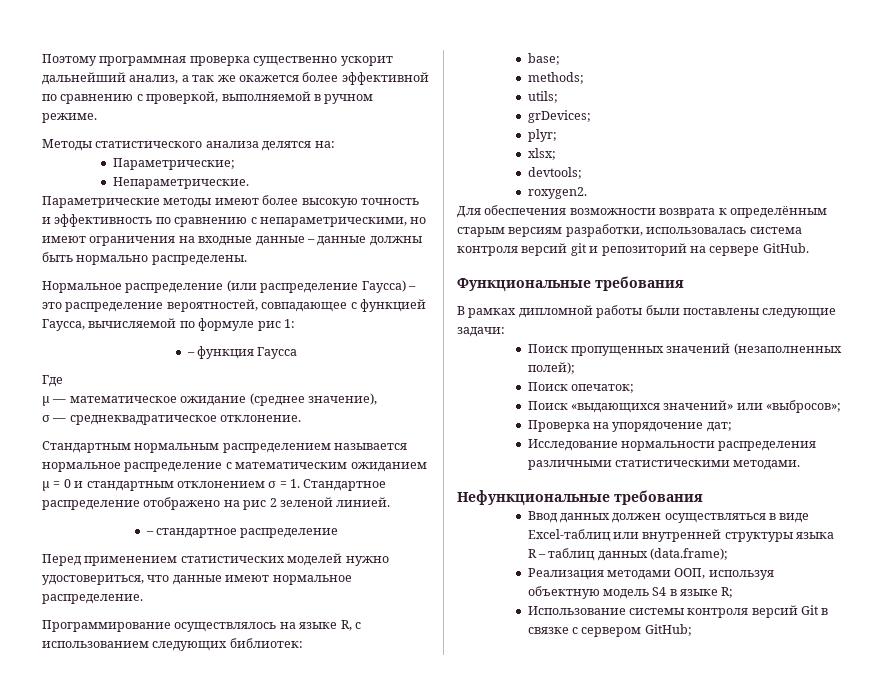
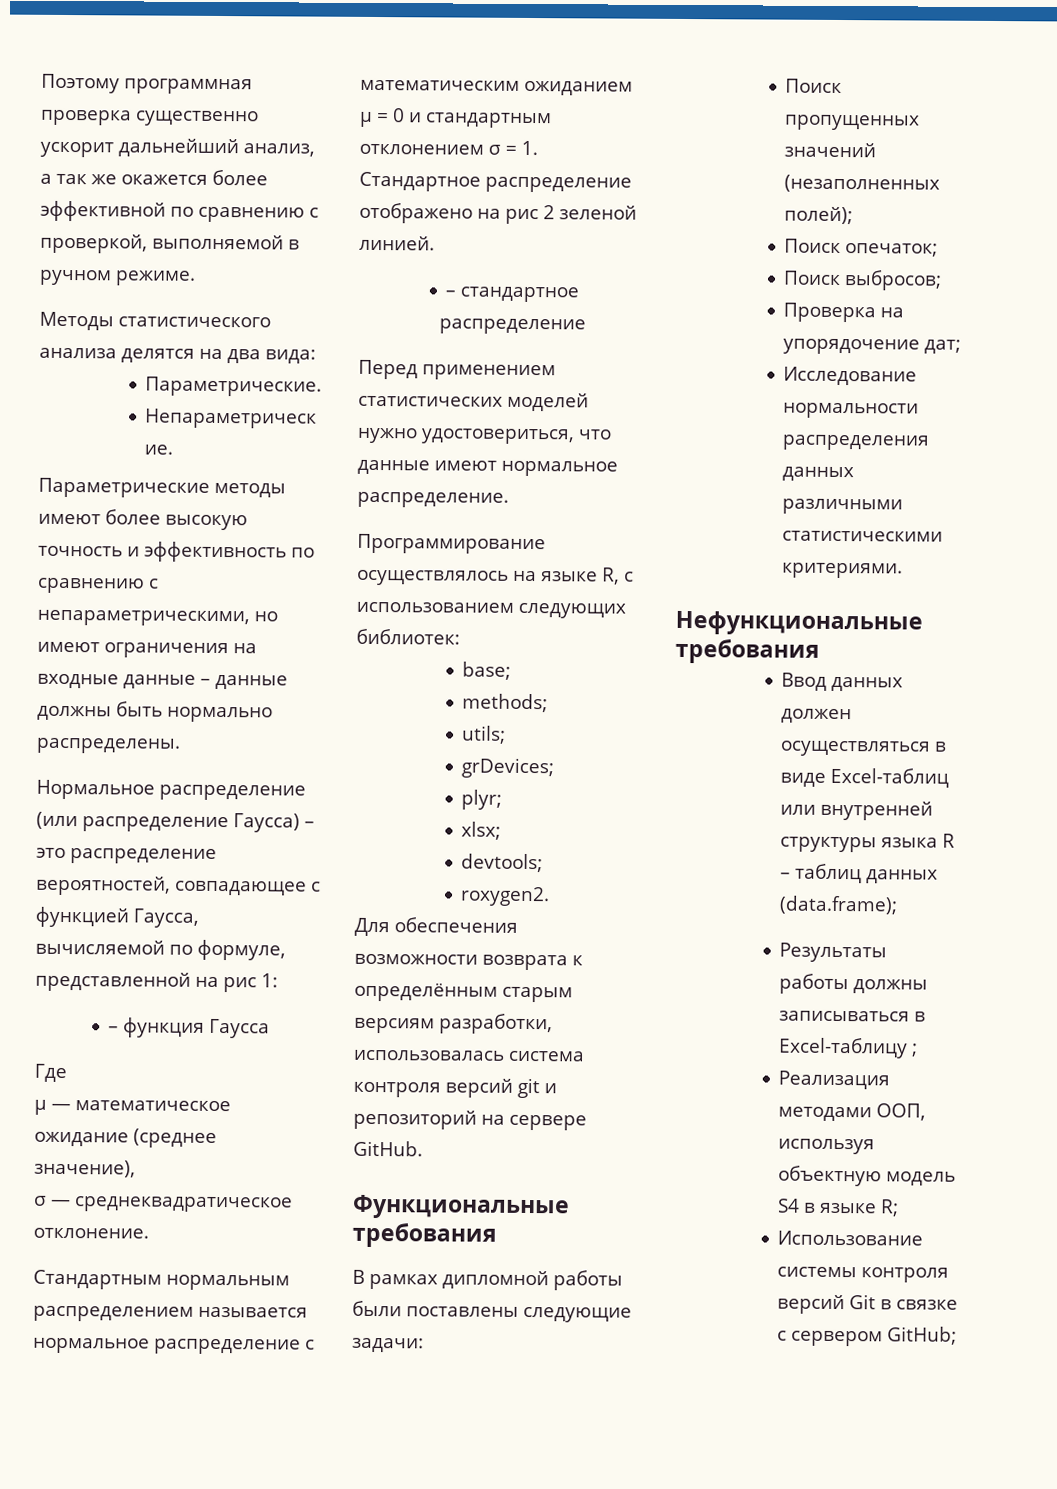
[314,141,335,148] [112,158,235,170] на: // Параметрические; -> [199,348,316,364] [145,376,323,397] на два вида: // Параметрические.
[198,318,255,331] формуле -> [197,939,286,961] [35,971,219,992] формуле, представленной на
[570,400,842,413] «выдающихся значений» или «выбросов»; -> [844,270,943,291] выбросов;
(817, 446) none -> [782,466,855,482] данных
[733,460,801,470] методами. -> [782,562,904,579] критериями.
(729, 554) none -> [779,942,888,963] [779,973,929,995] [779,1010,927,1022] [778,1037,919,1059] // Результаты работы должны записываться в Excel-таблицу ;

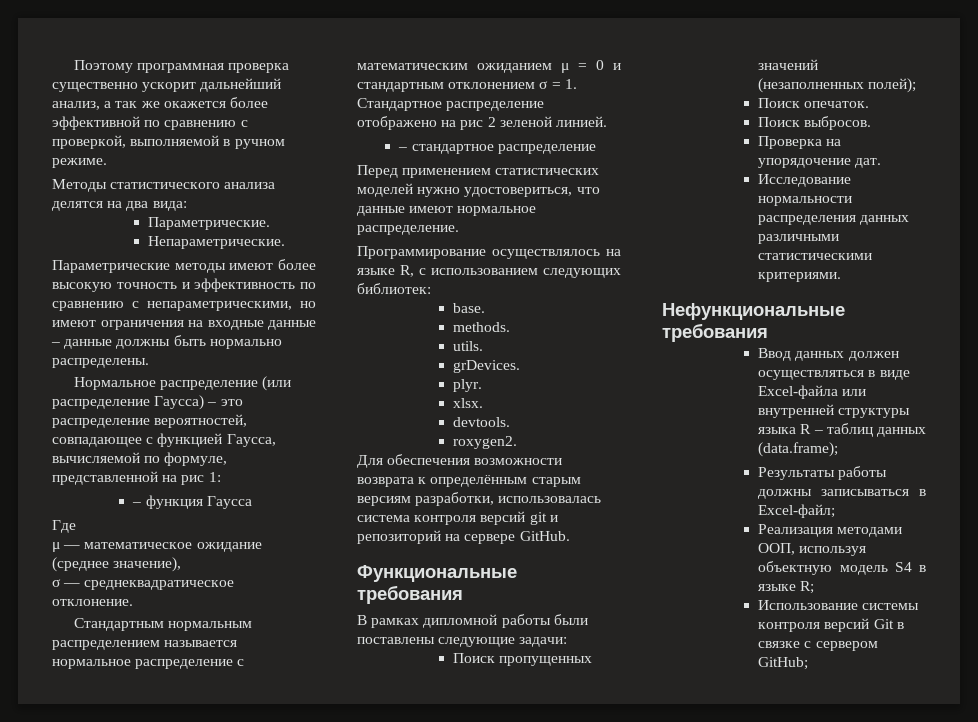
[462,661,512,680] [462,693,549,713] [462,725,507,744] [461,757,555,779] [461,789,503,810] [461,821,502,840] [461,853,544,873] base; // methods; // utils; // grDevices; // plyr; // xlsx; // devtools; -> [453,303,486,313] [453,322,511,332] [453,341,484,351] [453,360,521,373] [453,379,483,392] [453,398,484,408] [453,417,511,427] base. // methods. // utils. // grDevices. // plyr. // xlsx. // devtools.
[845,243,939,257] [783,270,943,291] опечаток; // Поиск выбросов; -> [804,101,870,108] [758,116,872,130] опечаток. // Поиск выбросов.
[924,339,962,354] дат; -> [855,158,882,168] дат.
[830,767,950,788] Excel-таблиц -> [758,385,839,399] Excel-файла
[778,1037,919,1059] Excel-таблицу ; -> [758,504,836,518] Excel-файл;

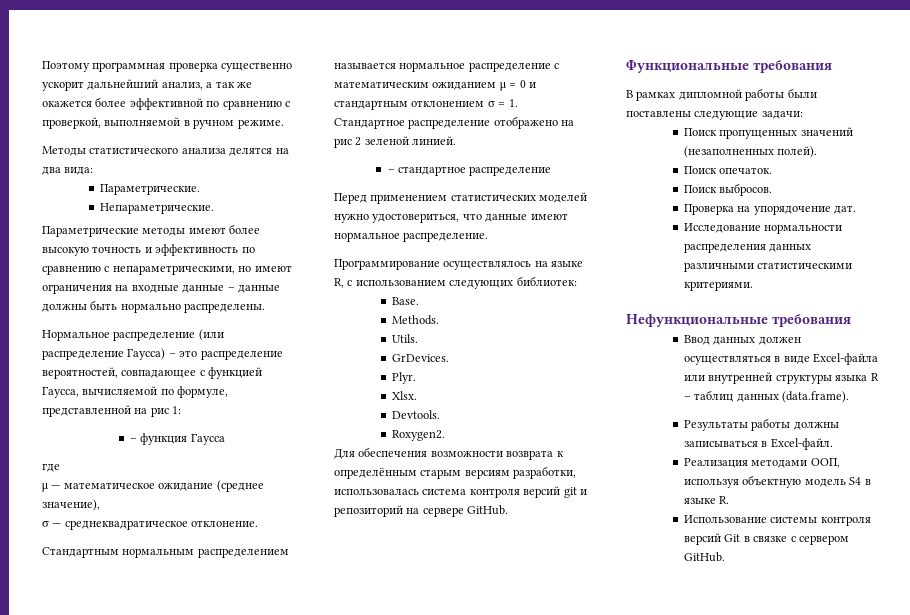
[52,520,76,533] Где -> [42,463,60,472] где
[453,303,486,313] [453,322,511,332] [453,341,484,351] [453,360,521,373] [453,379,483,392] [453,398,484,408] [453,417,511,427] [453,436,518,449] base. // methods. // utils. // grDevices. // plyr. // xlsx. // devtools. // roxygen2. -> [392,297,420,305] [392,315,440,325] [392,334,419,343] [392,354,450,362] [392,372,417,384] [392,391,418,400] [392,410,441,419] [392,430,446,441] Base. // Methods. // Utils. // GrDevices. // Plyr. // Xlsx. // Devtools. // Roxygen2.
[868,78,917,93] полей); -> [777,146,818,158] полей).
[758,442,839,457] (data.frame); -> [782,391,850,403] (data.frame).
[758,504,836,518] Excel-файл; -> [770,438,833,450] Excel-файл.
[800,581,815,594] R; -> [719,496,730,504] R.
[758,657,809,670] GitHub; -> [684,552,726,562] GitHub.

